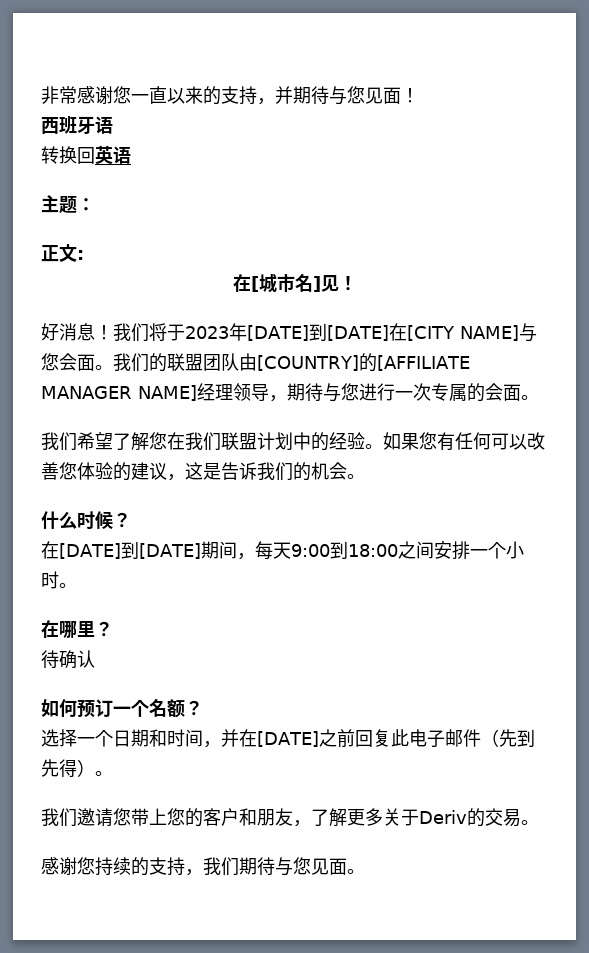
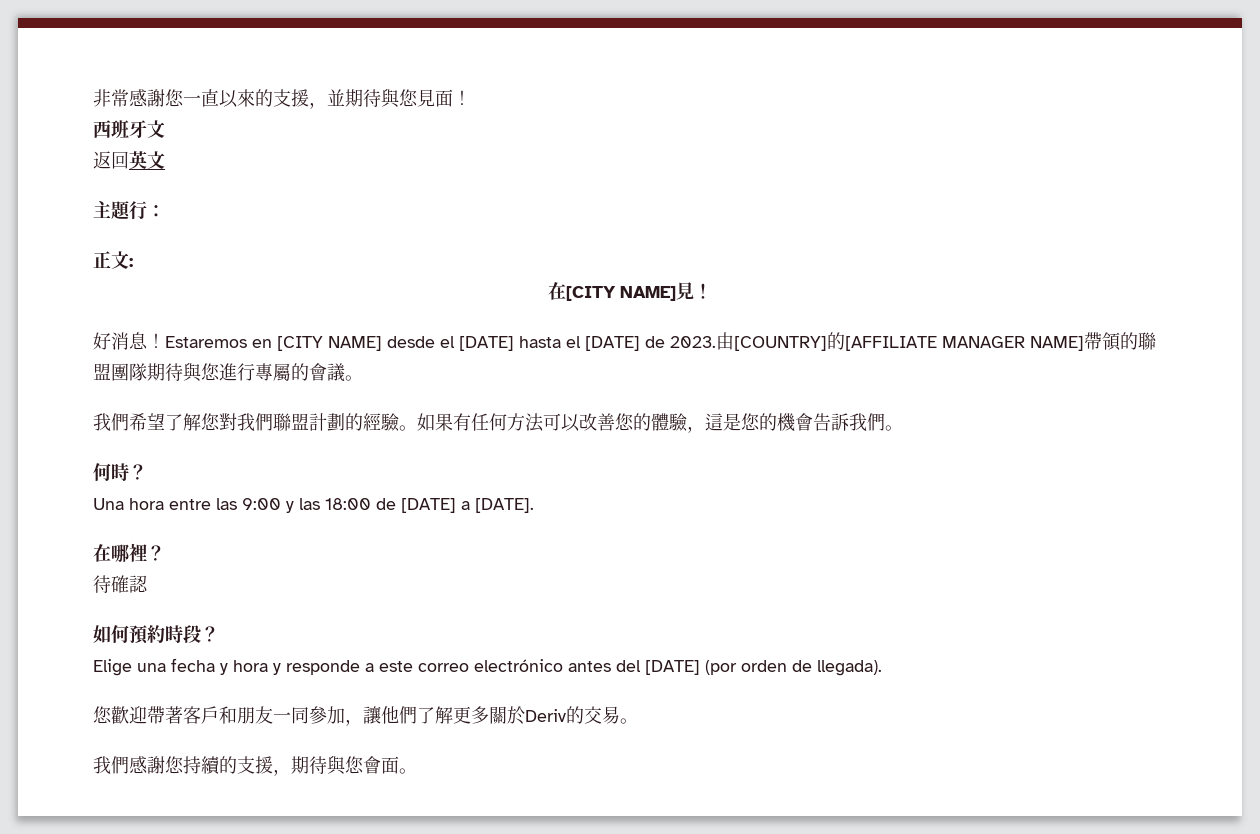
[95,86,113,104] 谢 -> [147,89,165,107] 謝
[185,86,383,105] 来的支持，并期待与您见 -> [237,88,435,109] 來的支援，並期待與您見
[95,116,113,134] [41,145,131,164] 语 // 转换回英语 -> [147,120,165,138] [93,151,165,169] 文 // 返回英文
[59,196,77,214] 题 -> [111,201,147,220] 題行
[250,273,339,293] [城市名]见 -> [566,282,694,301] [CITY NAME]見
[113,323,537,342] [41,353,239,372] 我们将于2023年[DATE]到[DATE]在[CITY NAME]与您会面。我们的联盟团队 -> [165,336,716,351] Estaremos en [CITY NAME] desde el [DATE] hasta el [DATE] de 2023.
[197,383,539,402] [41,432,77,451] 经理领导，期待与您进行一次专属的会面。 // 我们 -> [1084,332,1157,351] [93,362,363,382] [93,413,129,431] 帶領的聯盟團隊期待與您進行專屬的會議。 // 我們
[167,432,545,451] [41,462,365,481] [41,511,131,530] [41,541,524,560] [41,571,77,589] 在我们联盟计划中的经验。如果您有任何可以改善您体验的建议，这是告诉我们的机会。 // 什么时候？ // 在[DATE]到[DATE]期间，每天9:00到18:00之间安排一个小时。 -> [219,413,903,433] [93,463,147,481] [93,498,534,513] 對我們聯盟計劃的經驗。如果有任何方法可以改善您的體驗，這是您的機會告訴我們。 // 何時？ // Una hora entre las 9:00 y las 18:00 de [DATE] a [DATE].
[77,621,95,638] 里 -> [129,543,147,562] 裡
[59,650,95,669] 确认 -> [111,575,148,593] 確認
[77,699,203,718] [41,729,535,748] [41,759,113,777] [41,808,311,827] 预订一个名额？ // 选择一个日期和时间，并在[DATE]之前回复此电子邮件（先到先得）。 // 我们邀请您带上您的客户和朋友， -> [129,625,219,644] [93,658,882,676] [93,706,417,726] 預約時段？ // Elige una fecha y hora y responde a este correo electrónico antes del [DATE] (por orden de llegada). // 您歡迎帶著客戶和朋友一同參加，讓他們
[383,808,419,826] 关于 -> [489,706,525,725] 關於
[41,857,329,876] 感谢您持续的支持，我们期待与您见 -> [93,755,381,776] 我們感謝您持續的支援，期待與您會

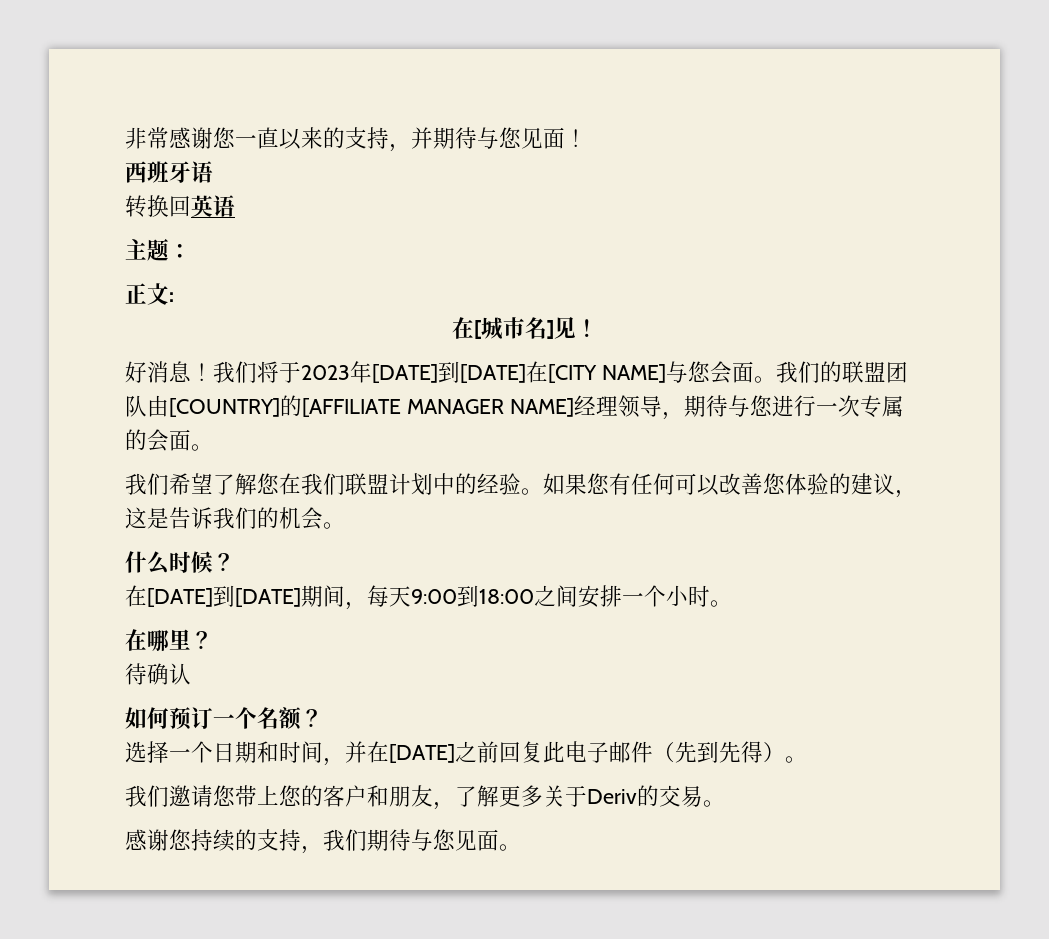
[147,89,165,107] 謝 -> [191,127,213,149] 谢
[237,88,435,109] 來的支援，並期待與您見 -> [301,127,543,152] 来的支持，并期待与您见
[147,120,165,138] [93,151,165,169] 文 // 返回英文 -> [191,161,213,183] [125,195,235,218] 语 // 转换回英语
[111,201,147,220] 題行 -> [147,238,169,261] 题
[566,282,694,301] [CITY NAME]見 -> [473,317,576,340] [城市名]见
[165,336,716,351] Estaremos en [CITY NAME] desde el [DATE] hasta el [DATE] de 2023. -> [213,361,908,384] [125,395,147,417] 我们将于2023年[DATE]到[DATE]在[CITY NAME]与您会面。我们的联盟团队
[1084,332,1157,351] [93,362,363,382] [93,413,129,431] 帶領的聯盟團隊期待與您進行專屬的會議。 // 我們 -> [573,395,904,420] [125,429,213,452] [125,473,169,495] 经理领导，期待与您进行一次专属的会面。 // 我们
[219,413,903,433] [93,463,147,481] [93,498,534,513] 對我們聯盟計劃的經驗。如果有任何方法可以改善您的體驗，這是您的機會告訴我們。 // 何時？ // Una hora entre las 9:00 y las 18:00 de [DATE] a [DATE]. -> [279,473,917,498] [125,507,345,530] [125,551,235,575] [125,585,732,610] 在我们联盟计划中的经验。如果您有任何可以改善您体验的建议，这是告诉我们的机会。 // 什么时候？ // 在[DATE]到[DATE]期间，每天9:00到18:00之间安排一个小时。
[129,543,147,562] 裡 -> [169,629,191,650] 里
[111,575,148,593] 確認 -> [147,663,191,685] 确认
[129,625,219,644] [93,658,882,676] [93,706,417,726] 預約時段？ // Elige una fecha y hora y responde a este correo electrónico antes del [DATE] (por orden de llegada). // 您歡迎帶著客戶和朋友一同參加，讓他們 -> [169,707,323,730] [125,741,807,766] [125,785,455,810] 预订一个名额？ // 选择一个日期和时间，并在[DATE]之前回复此电子邮件（先到先得）。 // 我们邀请您带上您的客户和朋友，
[489,706,525,725] 關於 -> [543,785,587,807] 关于
[93,755,381,776] 我們感謝您持續的支援，期待與您會 -> [125,829,477,854] 感谢您持续的支持，我们期待与您见

